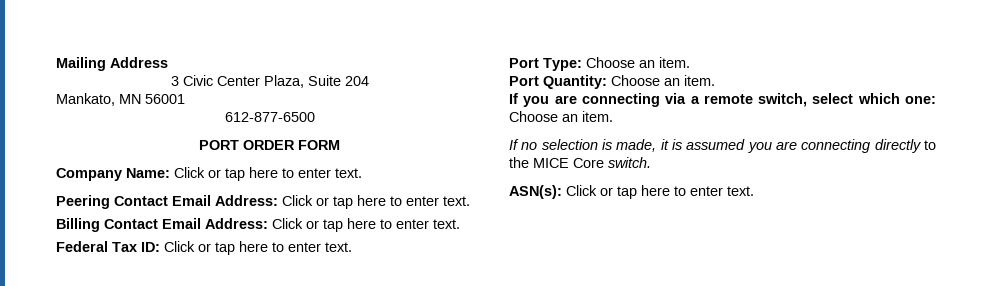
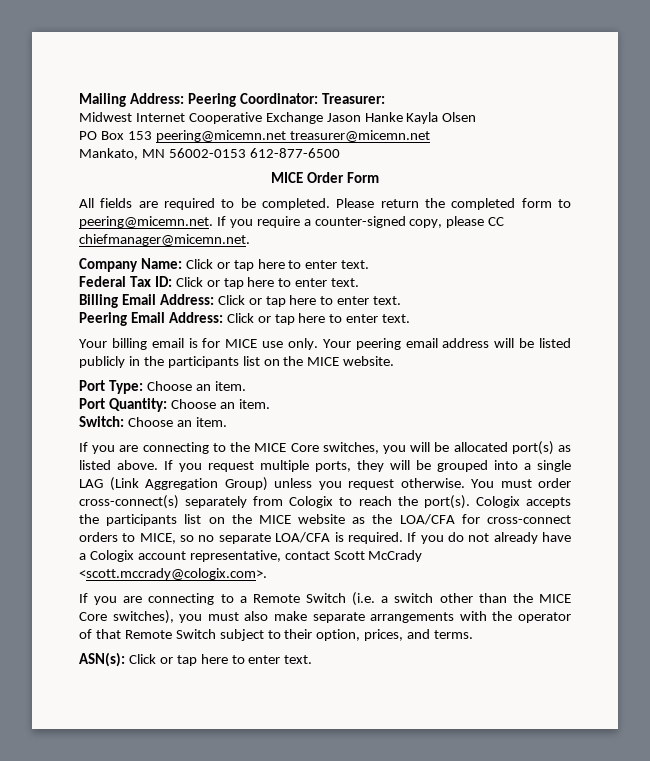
[110,57,168,68] [170,75,369,88] Address // 3 Civic Center Plaza, Suite 204 -> [129,93,385,107] [79,112,477,124] [79,130,430,142] Address: Peering Coordinator: Treasurer: // Midwest Internet Cooperative Exchange Jason Hanke Kayla Olsen // PO Box 153 peering@micemn.net treasurer@micemn.net
[145,94,185,104] 56001 // -> [168,148,246,158] 56002-0153
[199,140,340,150] PORT ORDER FORM -> [271,172,379,183] [79,198,571,210] [79,216,505,228] [79,234,250,246] MICE Order Form // All fields are required to be completed. Please return the completed form to peering@micemn.net. If you require a counter-signed copy, please CC chiefmanager@micemn.net.
[56,195,470,209] [56,218,460,232] // Peering Contact Email Address: Click or tap here to enter text. // Billing Contact Email Address: Click or tap here to enter text. -> (370, 264) none
(352, 247) none -> [79,294,402,308] [79,312,411,326] [79,338,571,350] [79,356,395,368] // Billing Email Address: Click or tap here to enter text. // Peering Email Address: Click or tap here to enter text. // Your billing email is for MICE use only. Your peering email address will be listed publicly in the participants list on the MICE website.
[509,93,936,107] [509,111,613,122] [509,139,921,153] If you are connecting via a remote switch, select which one: Choose an item. // If no selection is made, it is assumed you are connecting directly -> [79,416,227,427] [79,442,209,454] Switch: Choose an item. // If you are connecting
[608,157,651,168] switch. -> [322,441,572,455] [79,460,571,472] [79,477,571,491] [79,495,571,509] [79,514,571,526] [79,532,571,544] [79,550,423,562] [79,568,267,580] [79,592,572,606] [79,610,572,624] [79,629,474,641] switches, you will be allocated port(s) as listed above. If you request multiple ports, they will be grouped into a single LAG (Link Aggregation Group) unless you request otherwise. You must order cross-connect(s) separately from Cologix to reach the port(s). Cologix accepts the participants list on the MICE website as the LOA/CFA for cross-connect orders to MICE, so no separate LOA/CFA is required. If you do not already have a Cologix account representative, contact Scott McCrady <scott.mccrady@cologix.com>. // If you are connecting to a Remote Switch (i.e. a switch other than the MICE Core switches), you must also make separate arrangements with the operator of that Remote Switch subject to their option, prices, and terms.

